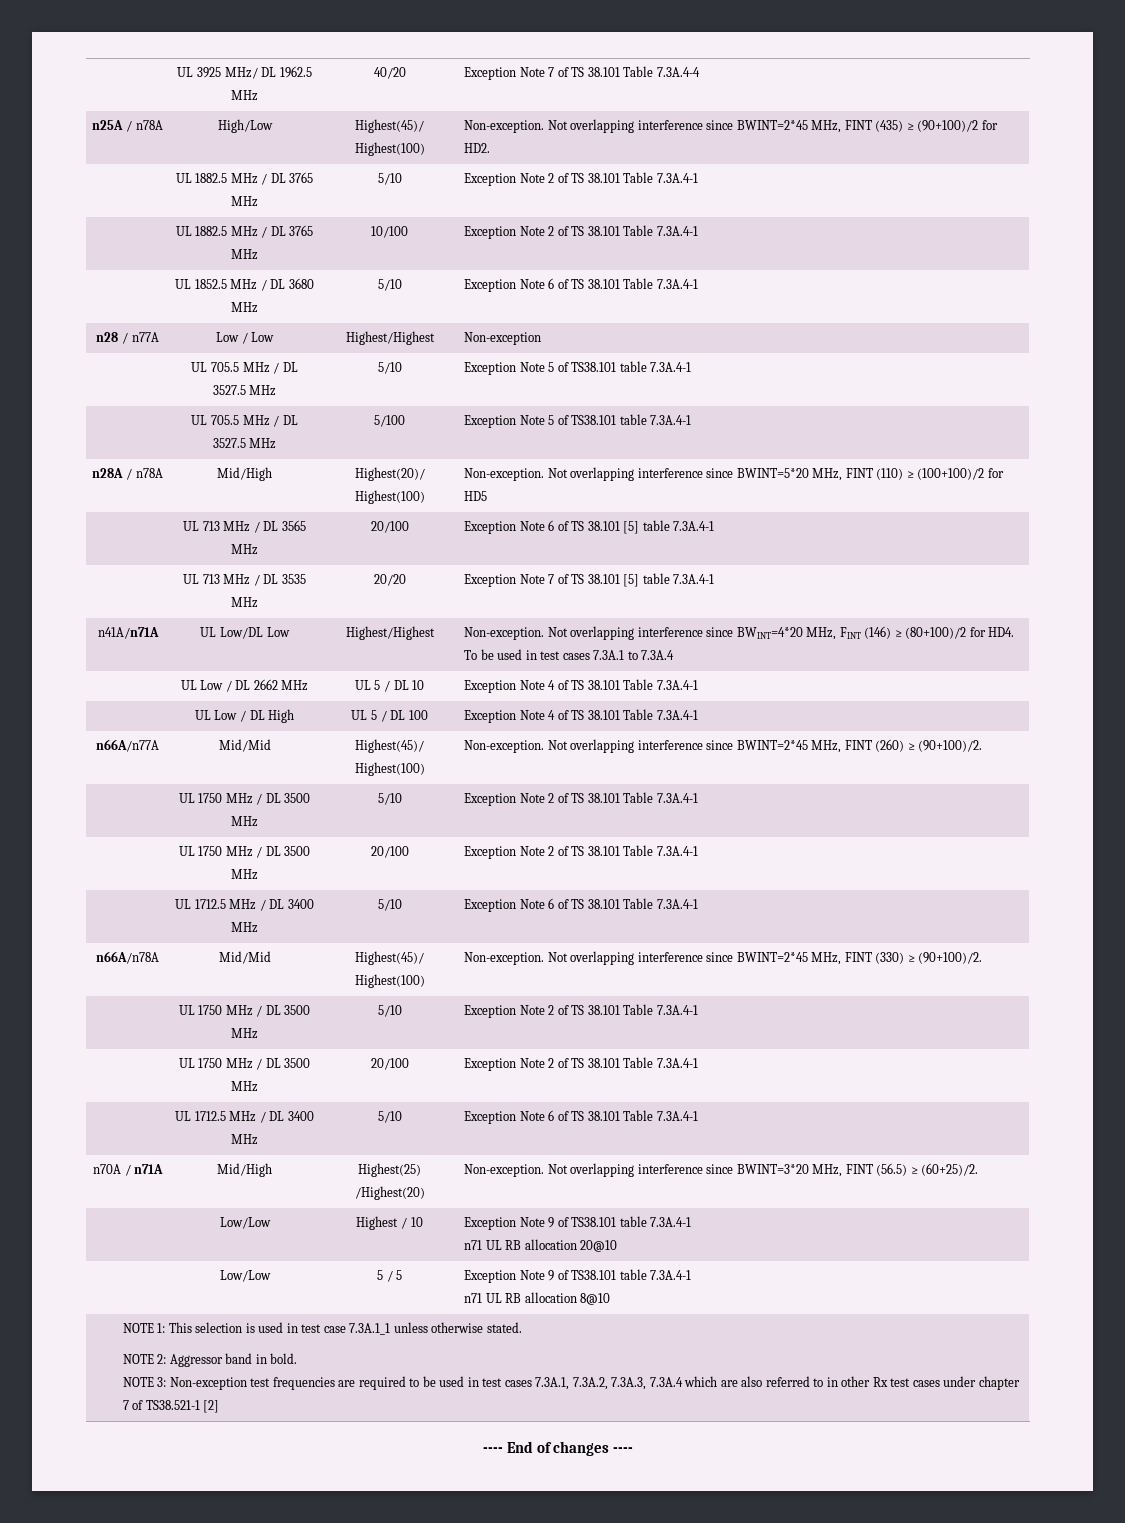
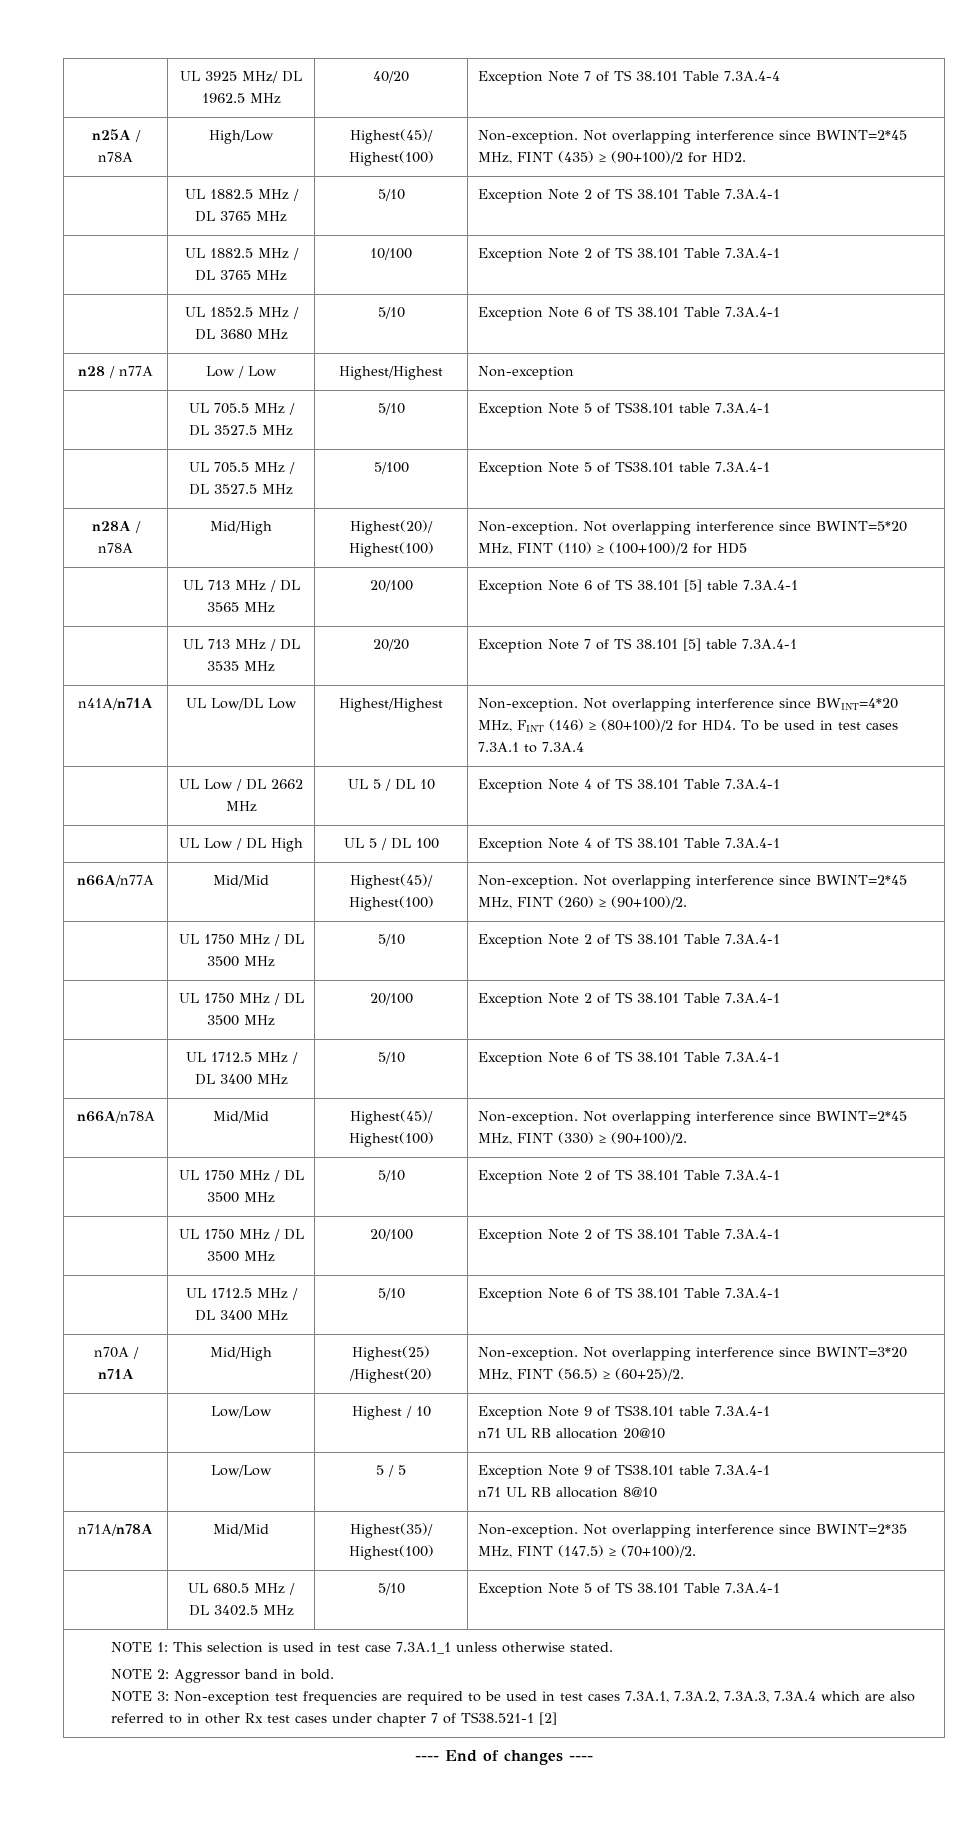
(611, 1299) none -> [78,1524,153,1536] [213,1524,269,1536] [350,1523,433,1538] [348,1545,434,1560] [477,1524,907,1538] [477,1545,696,1558] [188,1583,295,1595] [188,1605,294,1616] [377,1583,405,1595] [477,1582,780,1597] // n71A/n78A | Mid/Mid | Highest(35)/ Highest(100) | Non-exception. Not overlapping interference since BWINT=2*35 MHz, FINT (147.5) ≥ (70+100)/2. // | UL 680.5 MHz / DL 3402.5 MHz | 5/10 | Exception Note 5 of TS 38.101 Table 7.3A.4-1

